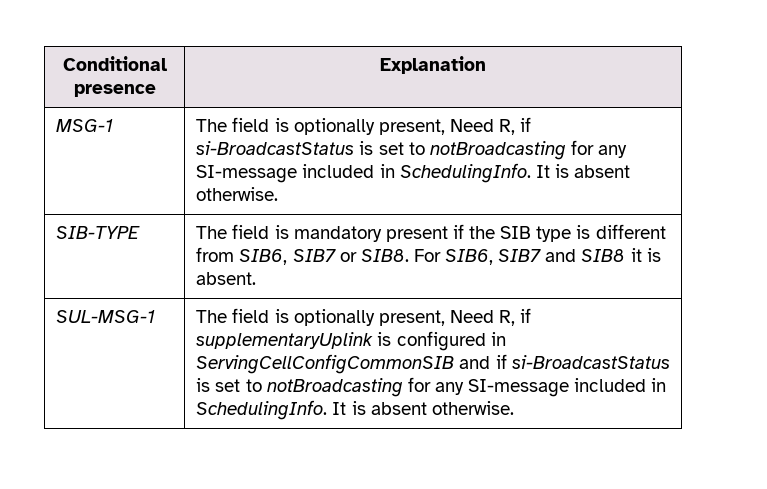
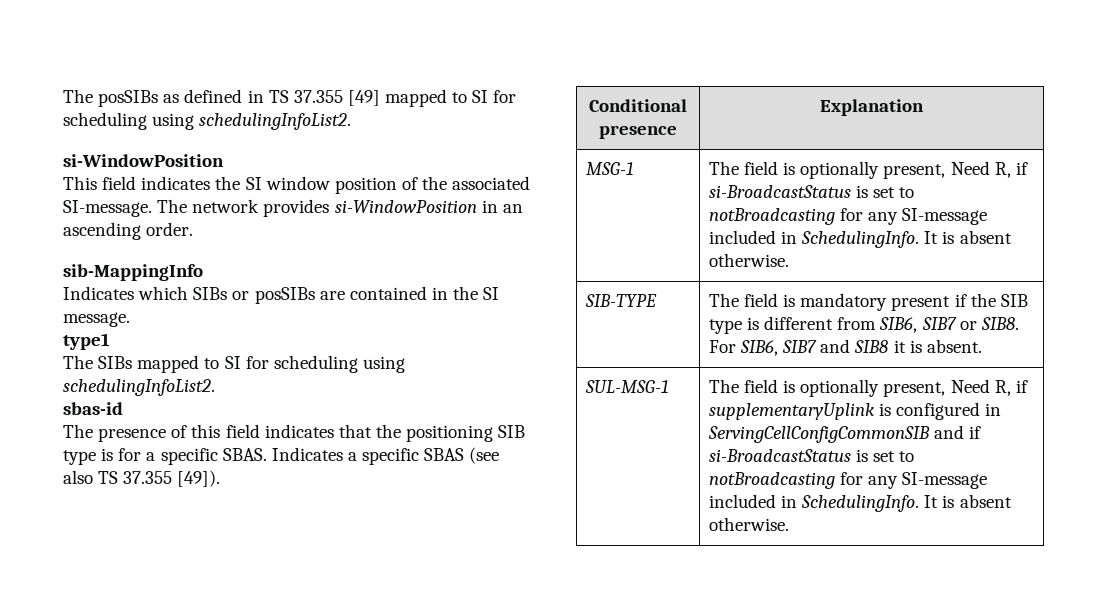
(62, 63) none -> [63,89,517,107] [63,112,352,130] [63,154,224,167] [63,176,531,194] [63,199,523,217] [63,222,194,240] [63,264,203,281] [63,286,500,304] [63,312,130,327] [63,333,110,350] [63,355,405,373] [63,379,215,396] [63,402,123,415] [63,424,526,442] [63,447,500,465] [63,470,221,487] The posSIBs as defined in TS 37.355 [49] mapped to SI for scheduling using schedulingInfoList2. // si-WindowPosition // This field indicates the SI window position of the associated SI-message. The network provides si-WindowPosition in an ascending order. // sib-MappingInfo // Indicates which SIBs or posSIBs are contained in the SI message. // type1 // The SIBs mapped to SI for scheduling using schedulingInfoList2. // sbas-id // The presence of this field indicates that the positioning SIB type is for a specific SBAS. Indicates a specific SBAS (see also TS 37.355 [49]). //

